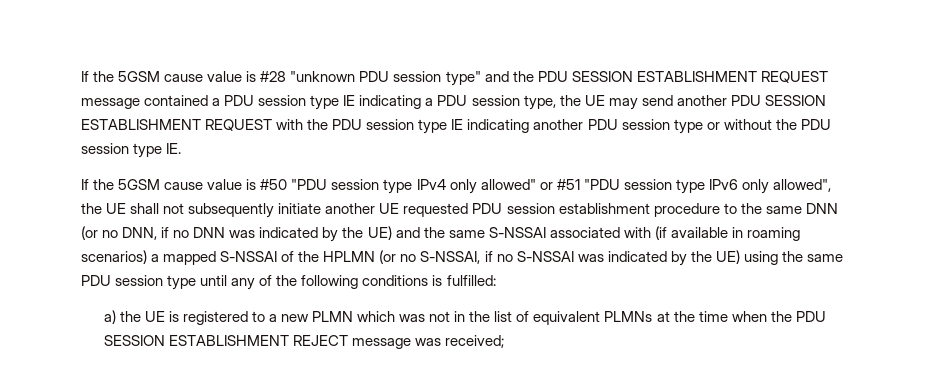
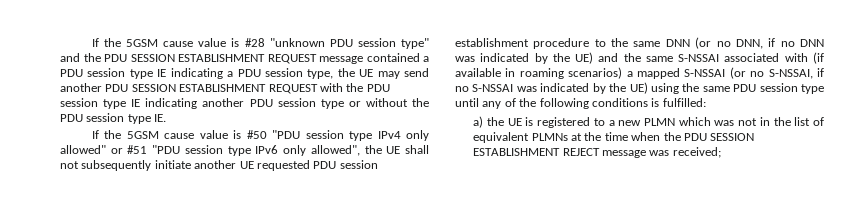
[281,251,376,262] of the HPLMN -> (726, 73) none

